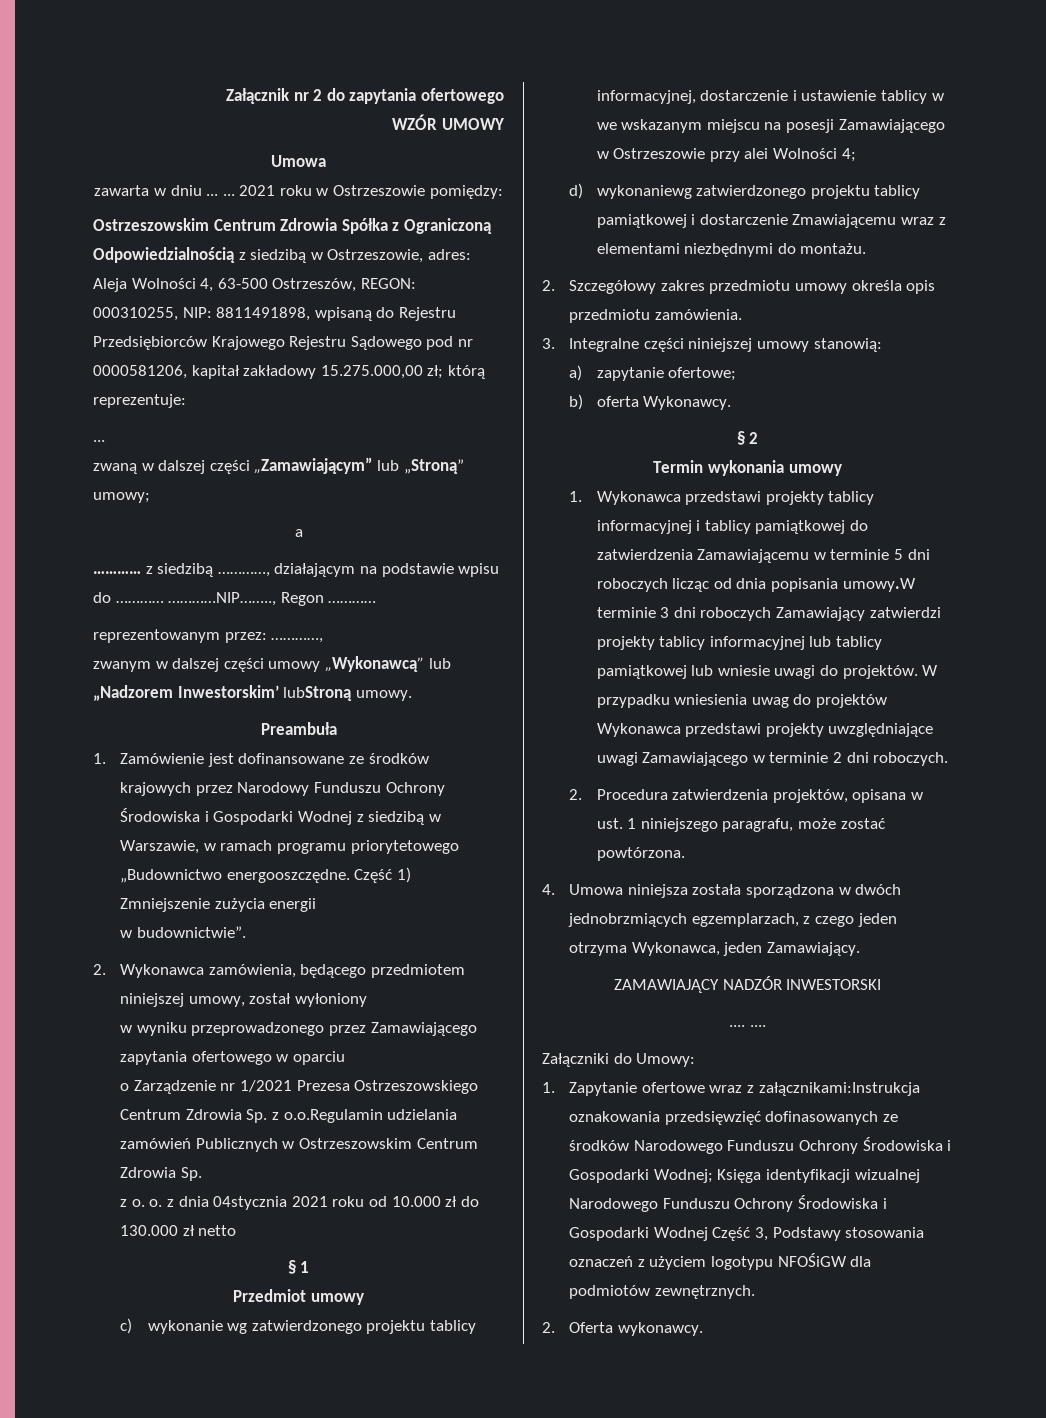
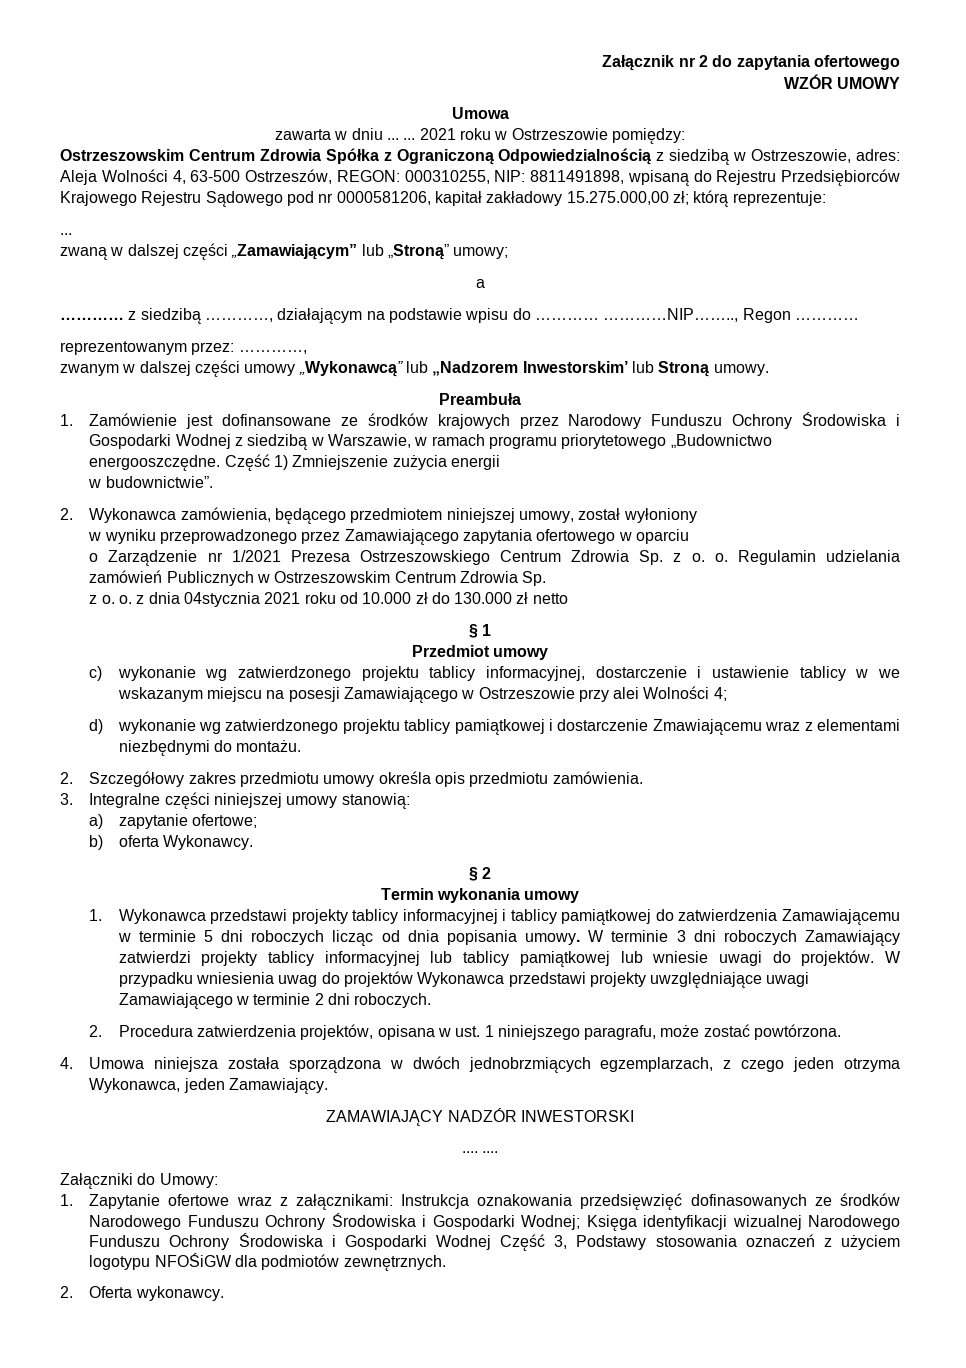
[283,686,353,701] lubStroną -> [631,361,710,377] lub Stroną
[283,1109,383,1123] o.o.Regulamin -> [691,550,816,565] o. o. Regulamin
[596,185,692,199] wykonaniewg -> [117,719,221,734] wykonanie wg
[842,578,916,592] umowy.W -> [525,930,605,945] umowy. W
[758,1082,920,1096] załącznikami:Instrukcja -> [295,1194,470,1210] załącznikami: Instrukcja

